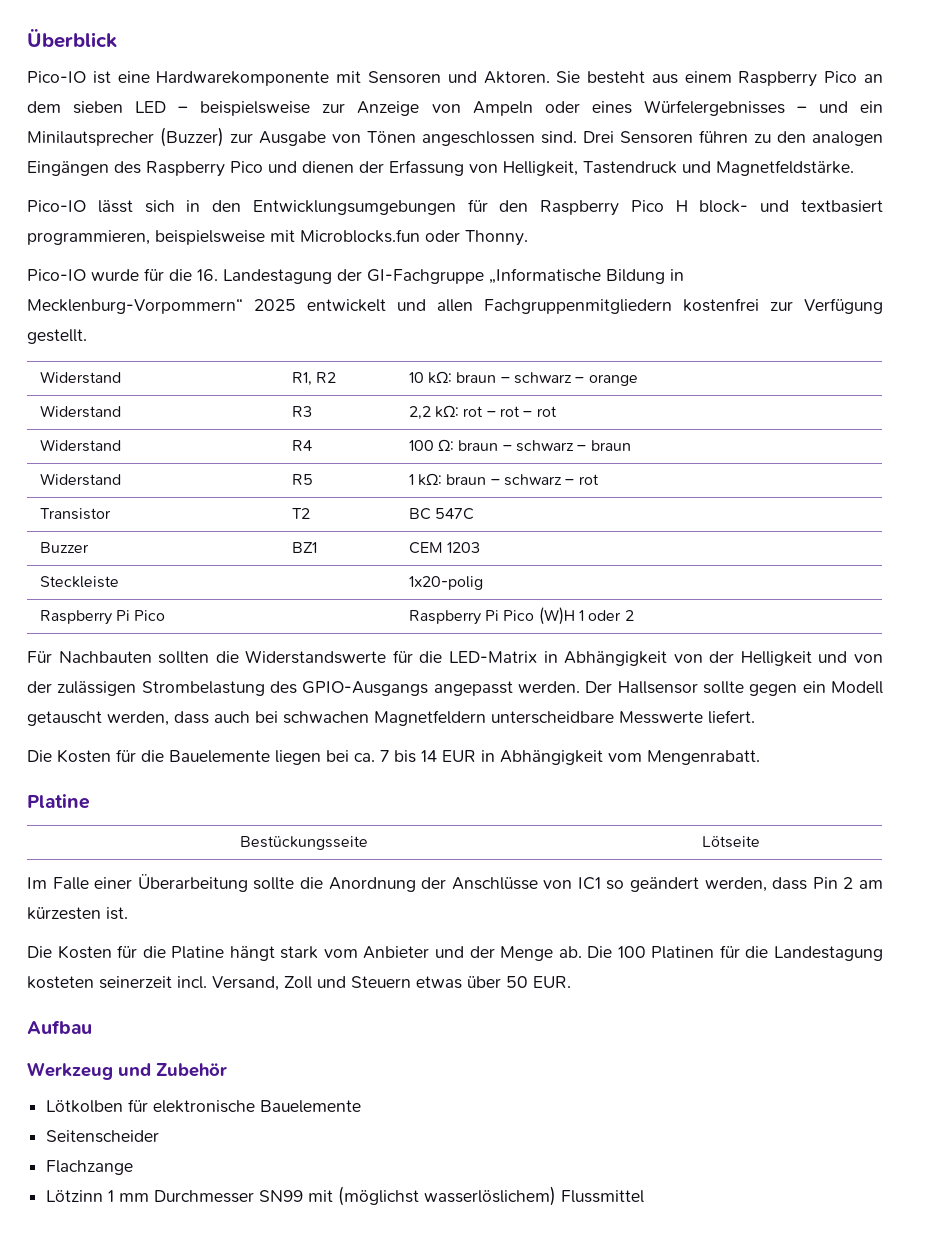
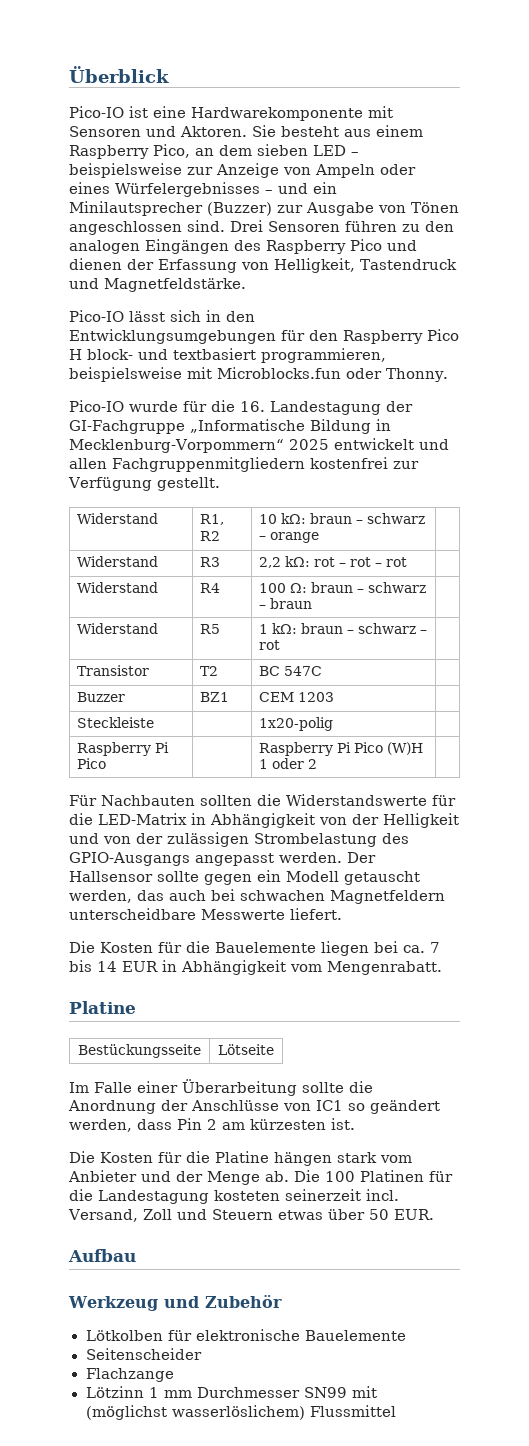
[824,71,858,83] Pico -> [153,144,190,158] Pico,
[174,711,209,724] dass -> [137,890,164,901] das
[229,946,275,961] hängt -> [274,1152,332,1166] hängen

